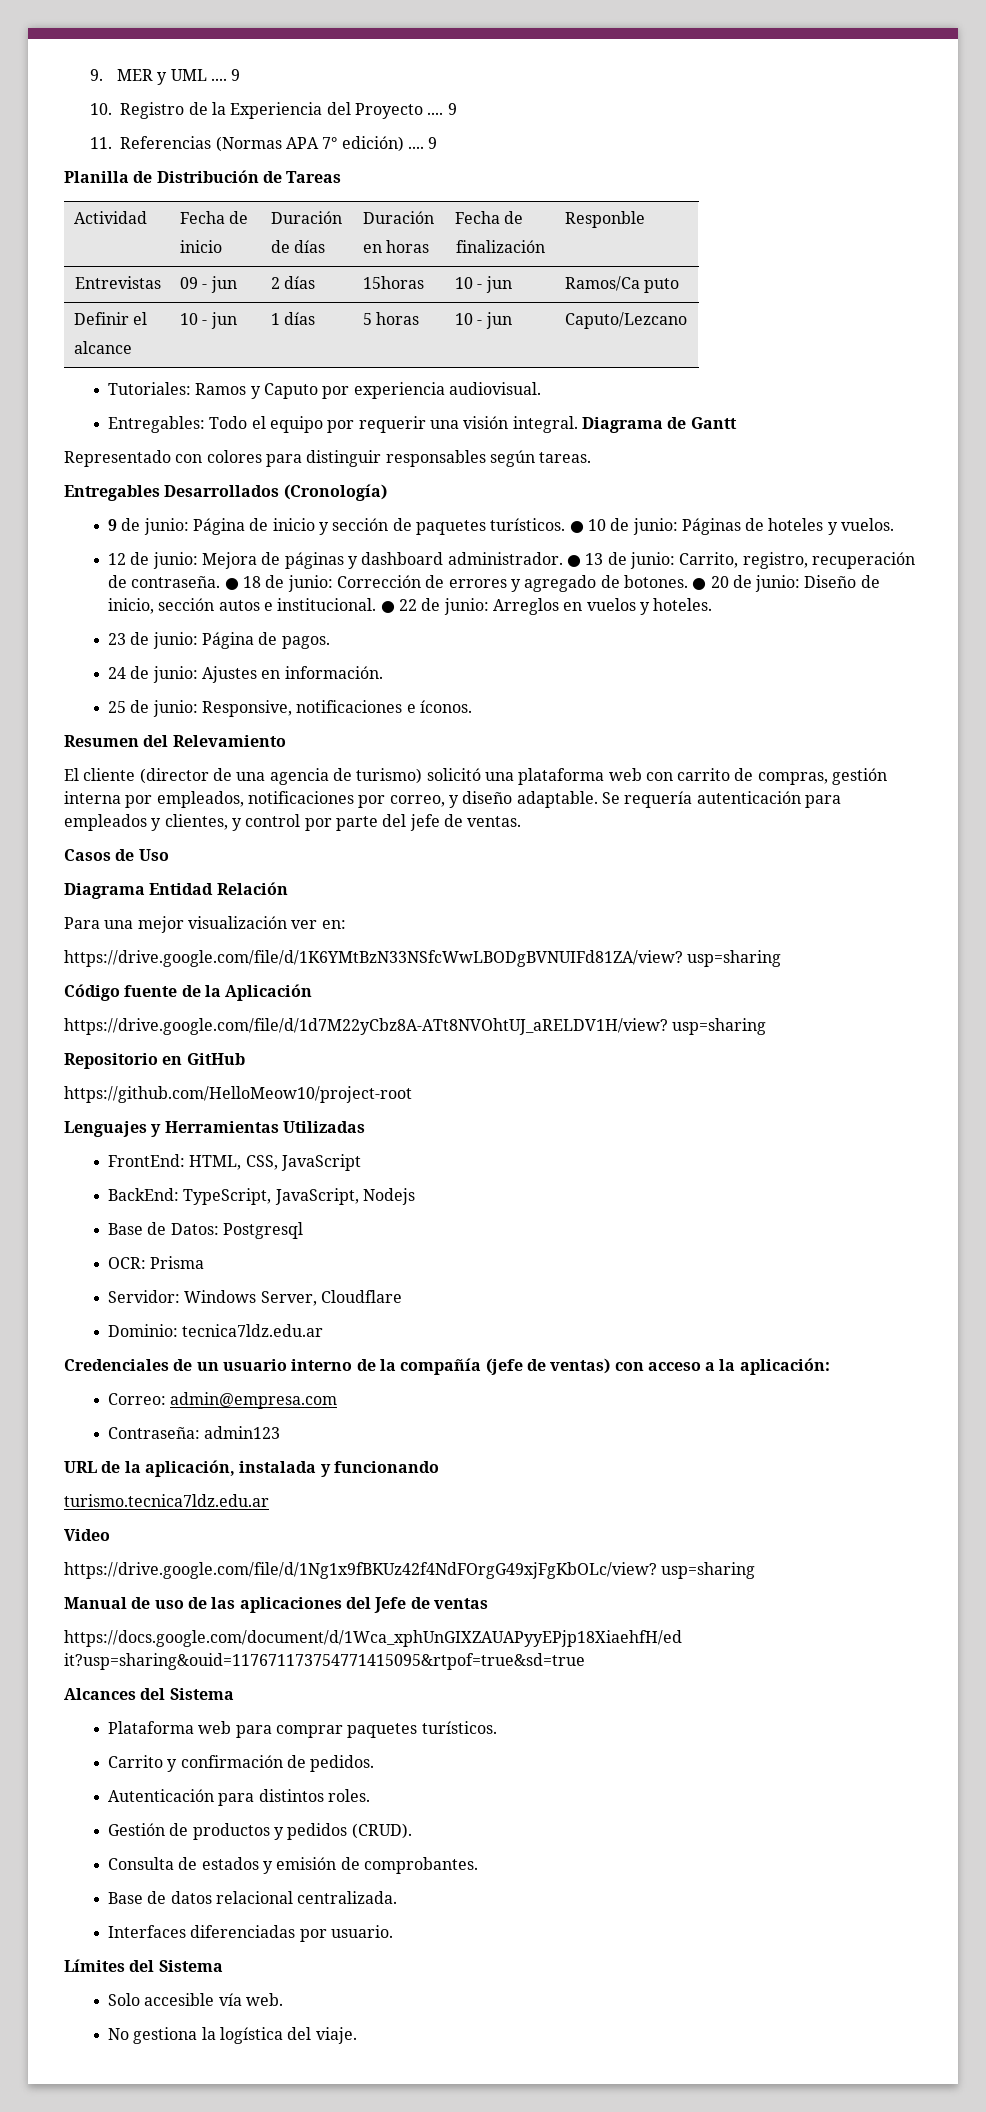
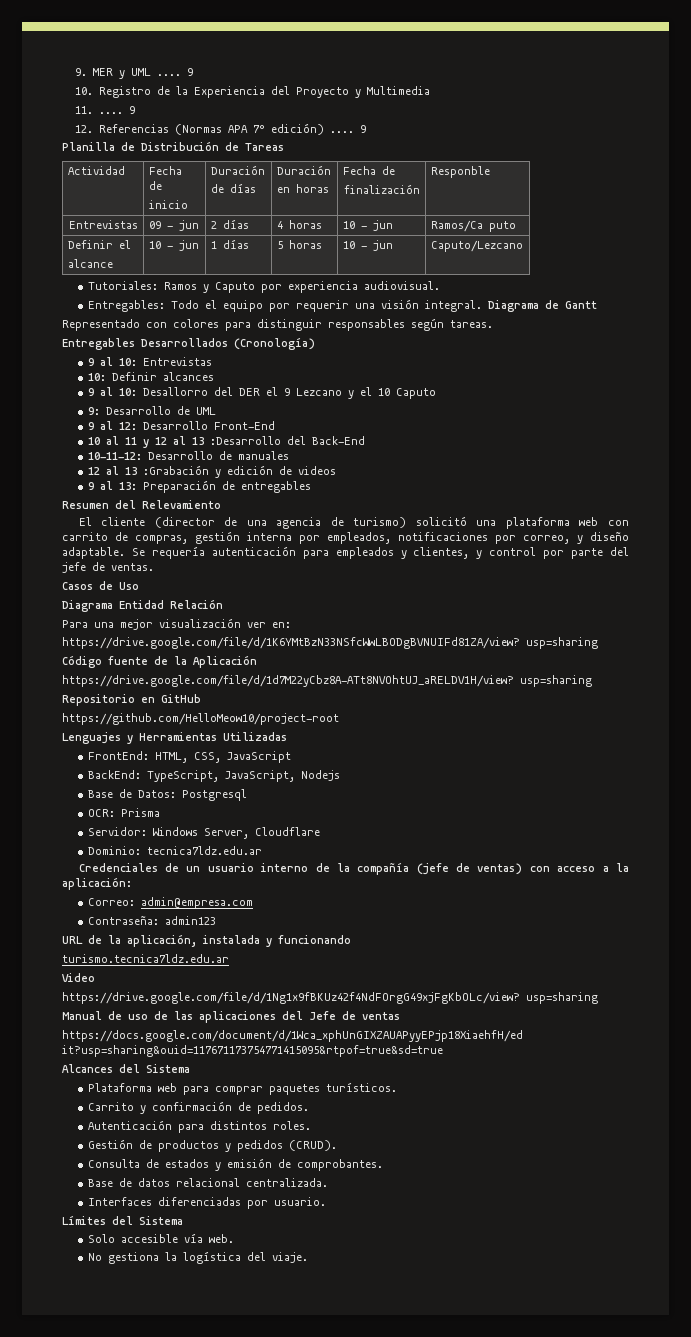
[427,103,457,115] [90,137,113,149] .... 9 // 11. -> [355,86,431,98] [75,106,136,114] [75,125,94,133] y Multimedia // 11. .... 9 // 12.
[362,276,424,289] 15horas -> [276,220,322,229] 4 horas
[121,518,895,535] [108,552,915,569] [108,575,880,592] [108,598,713,615] [108,632,330,649] [108,666,383,683] [108,700,472,717] de junio: Página de inicio y sección de paquetes turísticos. ● 10 de junio: Páginas de hoteles y vuelos. // 12 de junio: Mejora de páginas y dashboard administrador. ● 13 de junio: Carrito, registro, recuperación de contraseña. ● 18 de junio: Corrección de errores y agregado de botones. ● 20 de junio: Diseño de inicio, sección autos e institucional. ● 22 de junio: Arreglos en vuelos y hoteles. // 23 de junio: Página de pagos. // 24 de junio: Ajustes en información. // 25 de junio: Responsive, notificaciones e íconos. -> [100,357,213,366] [88,372,215,381] [88,387,437,399] [88,406,217,415] [88,421,276,430] [88,436,366,448] [88,451,290,460] [88,465,337,478] [88,480,312,493] al 10: Entrevistas // 10: Definir alcances // 9 al 10: Desallorro del DER el 9 Lezcano y el 10 Caputo // 9: Desarrollo de UML // 9 al 12: Desarrollo Front-End // 10 al 11 y 12 al 13 :Desarrollo del Back-End // 10-11-12: Desarrollo de manuales // 12 al 13 :Grabación y edición de videos // 9 al 13: Preparación de entregables

